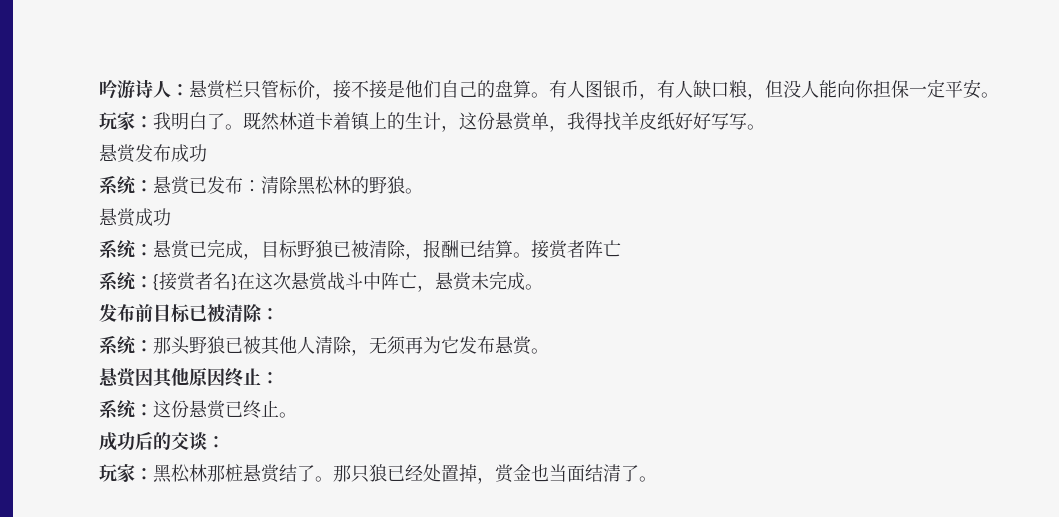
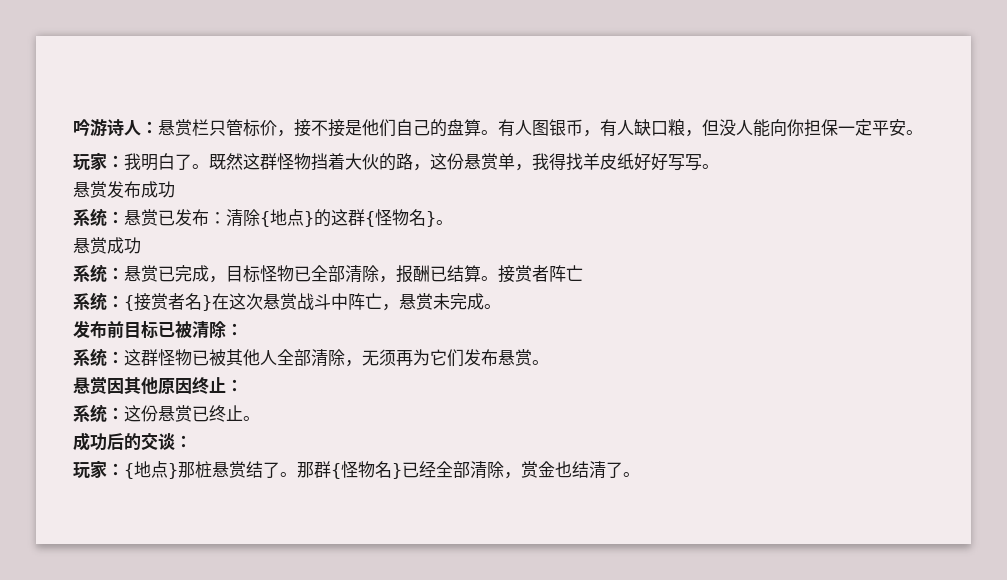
[279,112,441,131] 林道卡着镇上的生计 -> [243,153,413,171] 这群怪物挡着大伙的路
[297,176,405,195] 黑松林的野狼 -> [260,209,436,227] {地点}的这群{怪物名}
[297,240,369,258] 野狼已被 -> [260,265,345,282] 怪物已全部
[153,336,225,355] 那头野狼 -> [124,349,192,366] 这群怪物
(315, 345) none -> [277,349,311,366] 全部
(459, 345) none -> [447,349,464,367] 们
[153,464,207,483] 黑松林 -> [124,461,178,479] {地点}
[351,464,477,483] 只狼已经处置掉 -> [314,461,504,479] 群{怪物名}已经全部清除
[549,464,585,482] 当面 -> (572, 469) none

